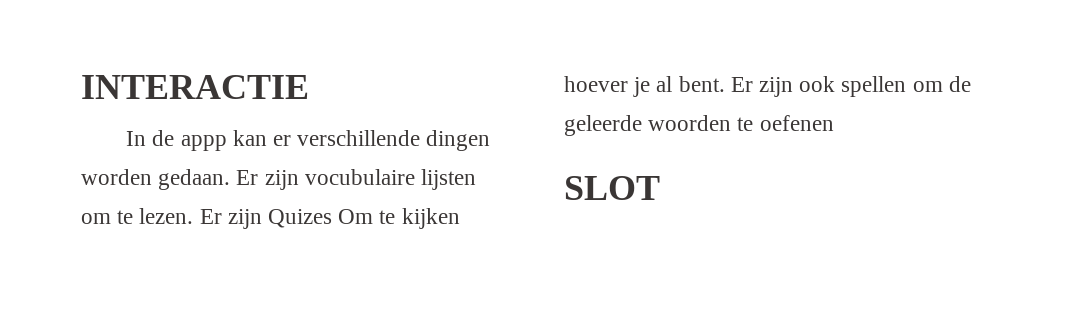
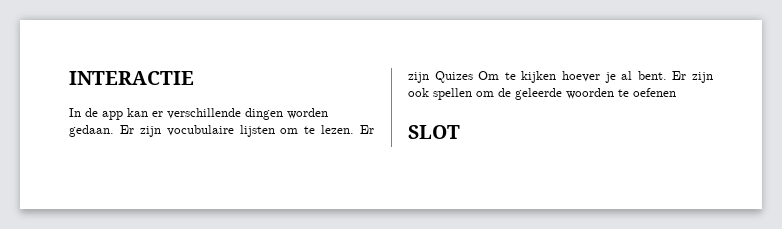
[180,135,227,151] appp -> [102,111,123,120] app

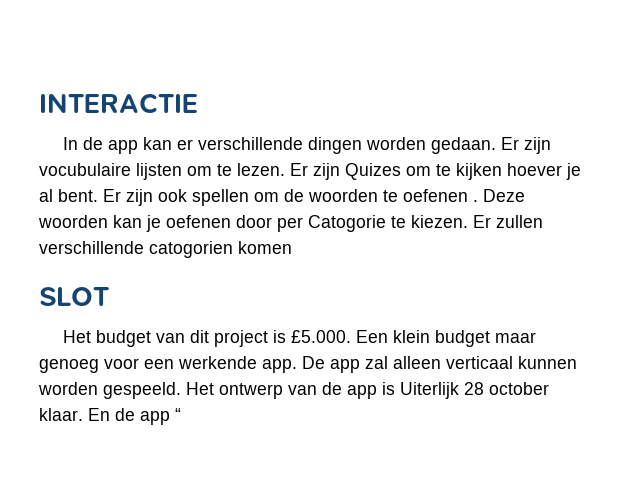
[478,71,500,80] Om -> [406,166,431,176] om
[515,88,562,100] geleerde -> (304, 195) none
[408,125,460,139] // SLOT -> [473,189,525,202] [38,215,543,232] [39,241,292,258] [39,287,109,306] [62,330,536,347] [39,356,577,373] [38,382,549,399] [39,408,181,425] . Deze woorden kan je oefenen door per Catogorie te kiezen. Er zullen verschillende catogorien komen // SLOT // Het budget van dit project is £5.000. Een klein budget maar genoeg voor een werkende app. De app zal alleen verticaal kunnen worden gespeeld. Het ontwerp van de app is Uiterlijk 28 october klaar. En de app “

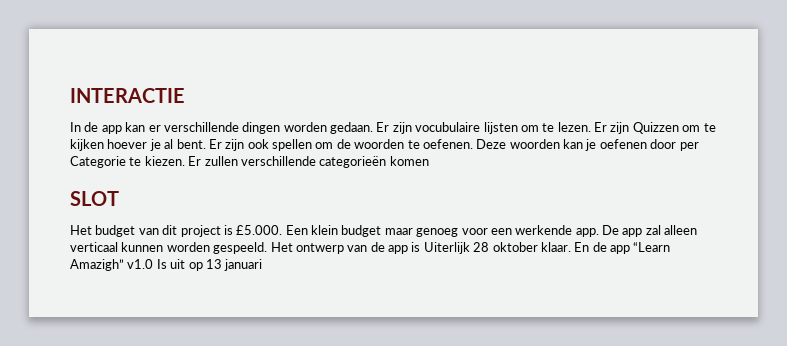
[345,163,401,180] Quizes -> [632,122,679,134] Quizzen
[403,189,478,202] oefenen . -> [422,139,473,149] oefenen.
[308,215,386,232] Catogorie -> [70,156,126,168] Categorie
[149,241,233,258] catogorien -> [319,156,387,168] categorieën
[489,382,549,395] october -> [492,242,538,252] oktober
[175,408,181,421] “ -> [633,242,671,252] [70,259,263,271] “Learn Amazigh” v1.0 Is uit op 13 januari

